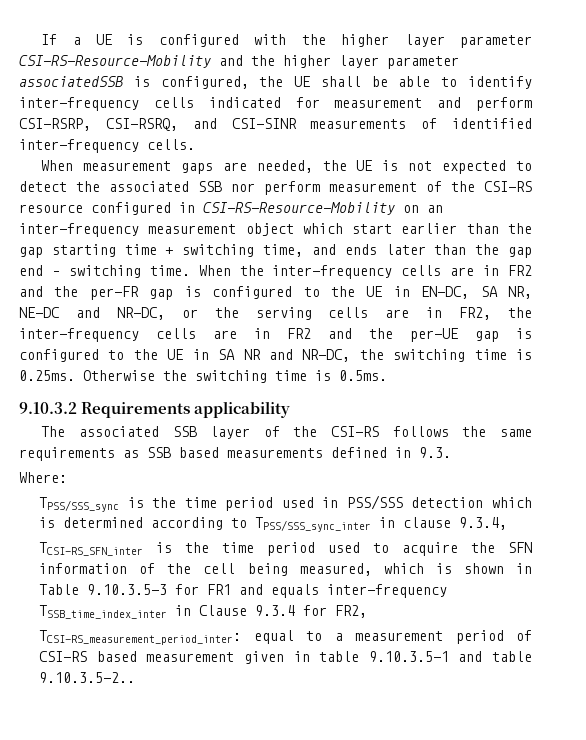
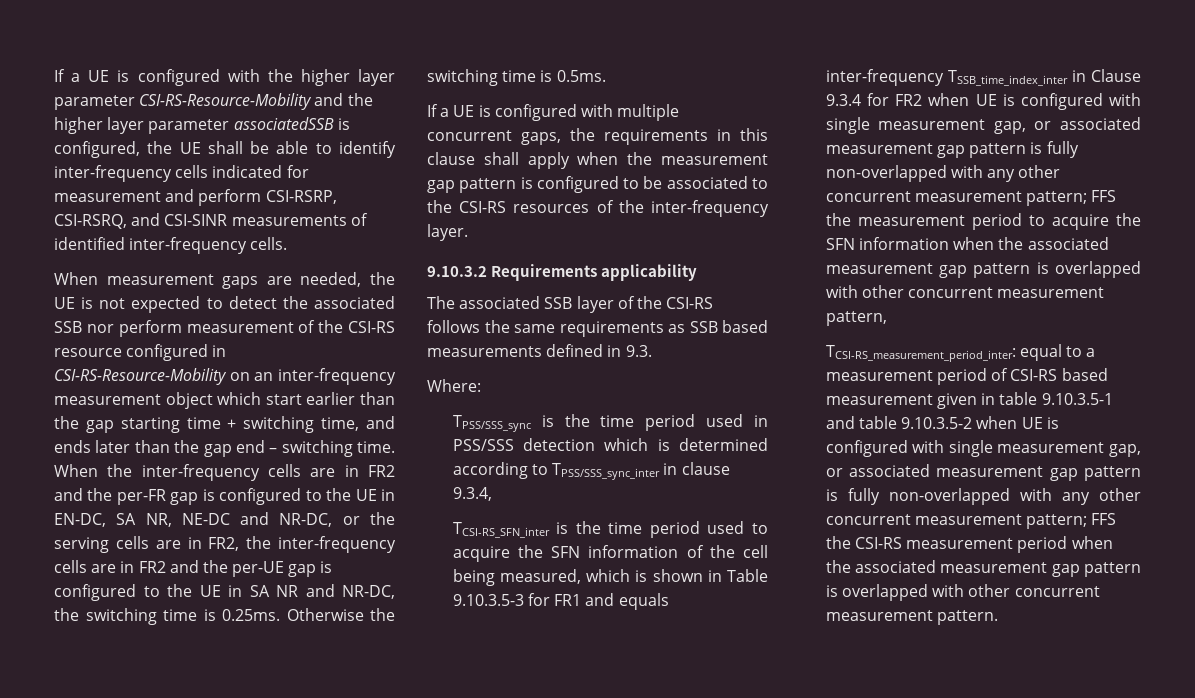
(387, 375) none -> [427,104,680,121] [427,128,768,145] [427,152,768,169] [427,176,768,193] [427,200,769,217] [427,224,468,241] // If a UE is configured with multiple concurrent gaps, the requirements in this clause shall apply when the measurement gap pattern is configured to be associated to the CSI-RS resources of the inter-frequency layer.
[335,605,368,618] FR2, -> [895,93,1141,110] [825,117,1141,134] [825,141,1079,158] [825,165,1061,182] [825,190,1117,206] [825,213,1141,230] [825,237,1109,250] [825,261,1141,278] [825,285,1105,298] [825,311,887,326] FR2 when UE is configured with single measurement gap, or associated measurement gap pattern is fully non-overlapped with any other concurrent measurement pattern; FFS the measurement period to acquire the SFN information when the associated measurement gap pattern is overlapped with other concurrent measurement pattern,
[39,672,136,683] 9.10.3.5-2.. -> [901,416,1059,429] [825,440,1141,457] [825,464,1141,481] [825,488,1141,505] [825,513,1117,529] [825,536,1113,553] [825,560,1141,577] [825,584,1100,601] [825,610,999,625] 9.10.3.5-2 when UE is configured with single measurement gap, or associated measurement gap pattern is fully non-overlapped with any other concurrent measurement pattern; FFS the CSI-RS measurement period when the associated measurement gap pattern is overlapped with other concurrent measurement pattern.

